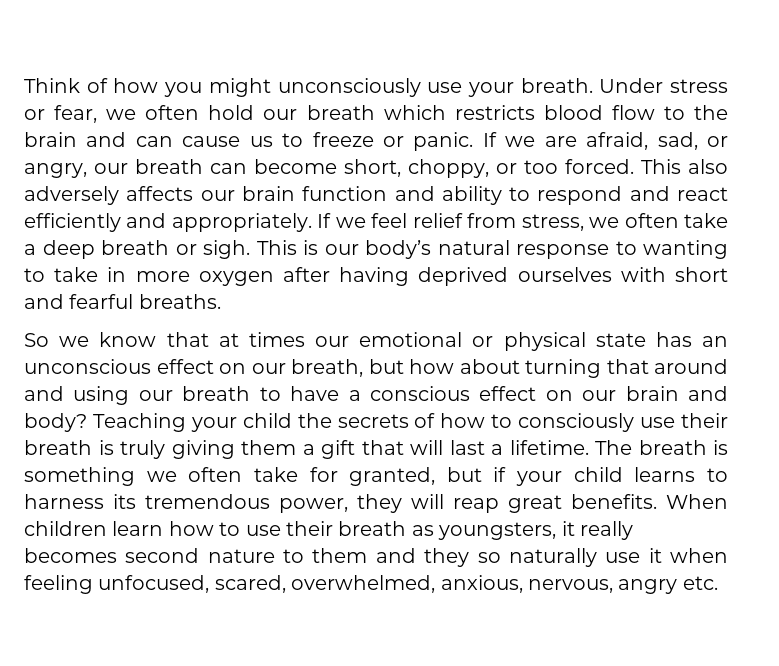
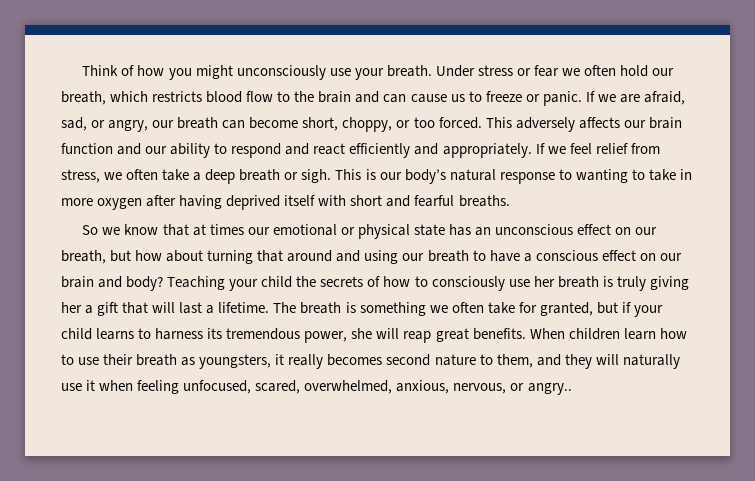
[54,105,98,123] fear, -> [533,65,559,77] fear
[306,105,375,120] breath -> [61,91,106,105] breath,
[688,159,728,174] also -> (512, 122) none
(435, 193) none -> [145,146,168,154] our
[517,267,612,282] ourselves -> [284,195,316,206] itself
[681,413,729,428] their -> [533,276,555,287] her
[241,440,296,455] them -> [61,302,82,313] her
[357,494,402,513] they -> [351,328,373,339] she
[312,548,368,563] them -> [496,354,533,368] them,
[477,552,501,563] so -> [595,354,619,365] will
[618,576,718,594] angry etc. -> [510,383,572,395] or angry..

